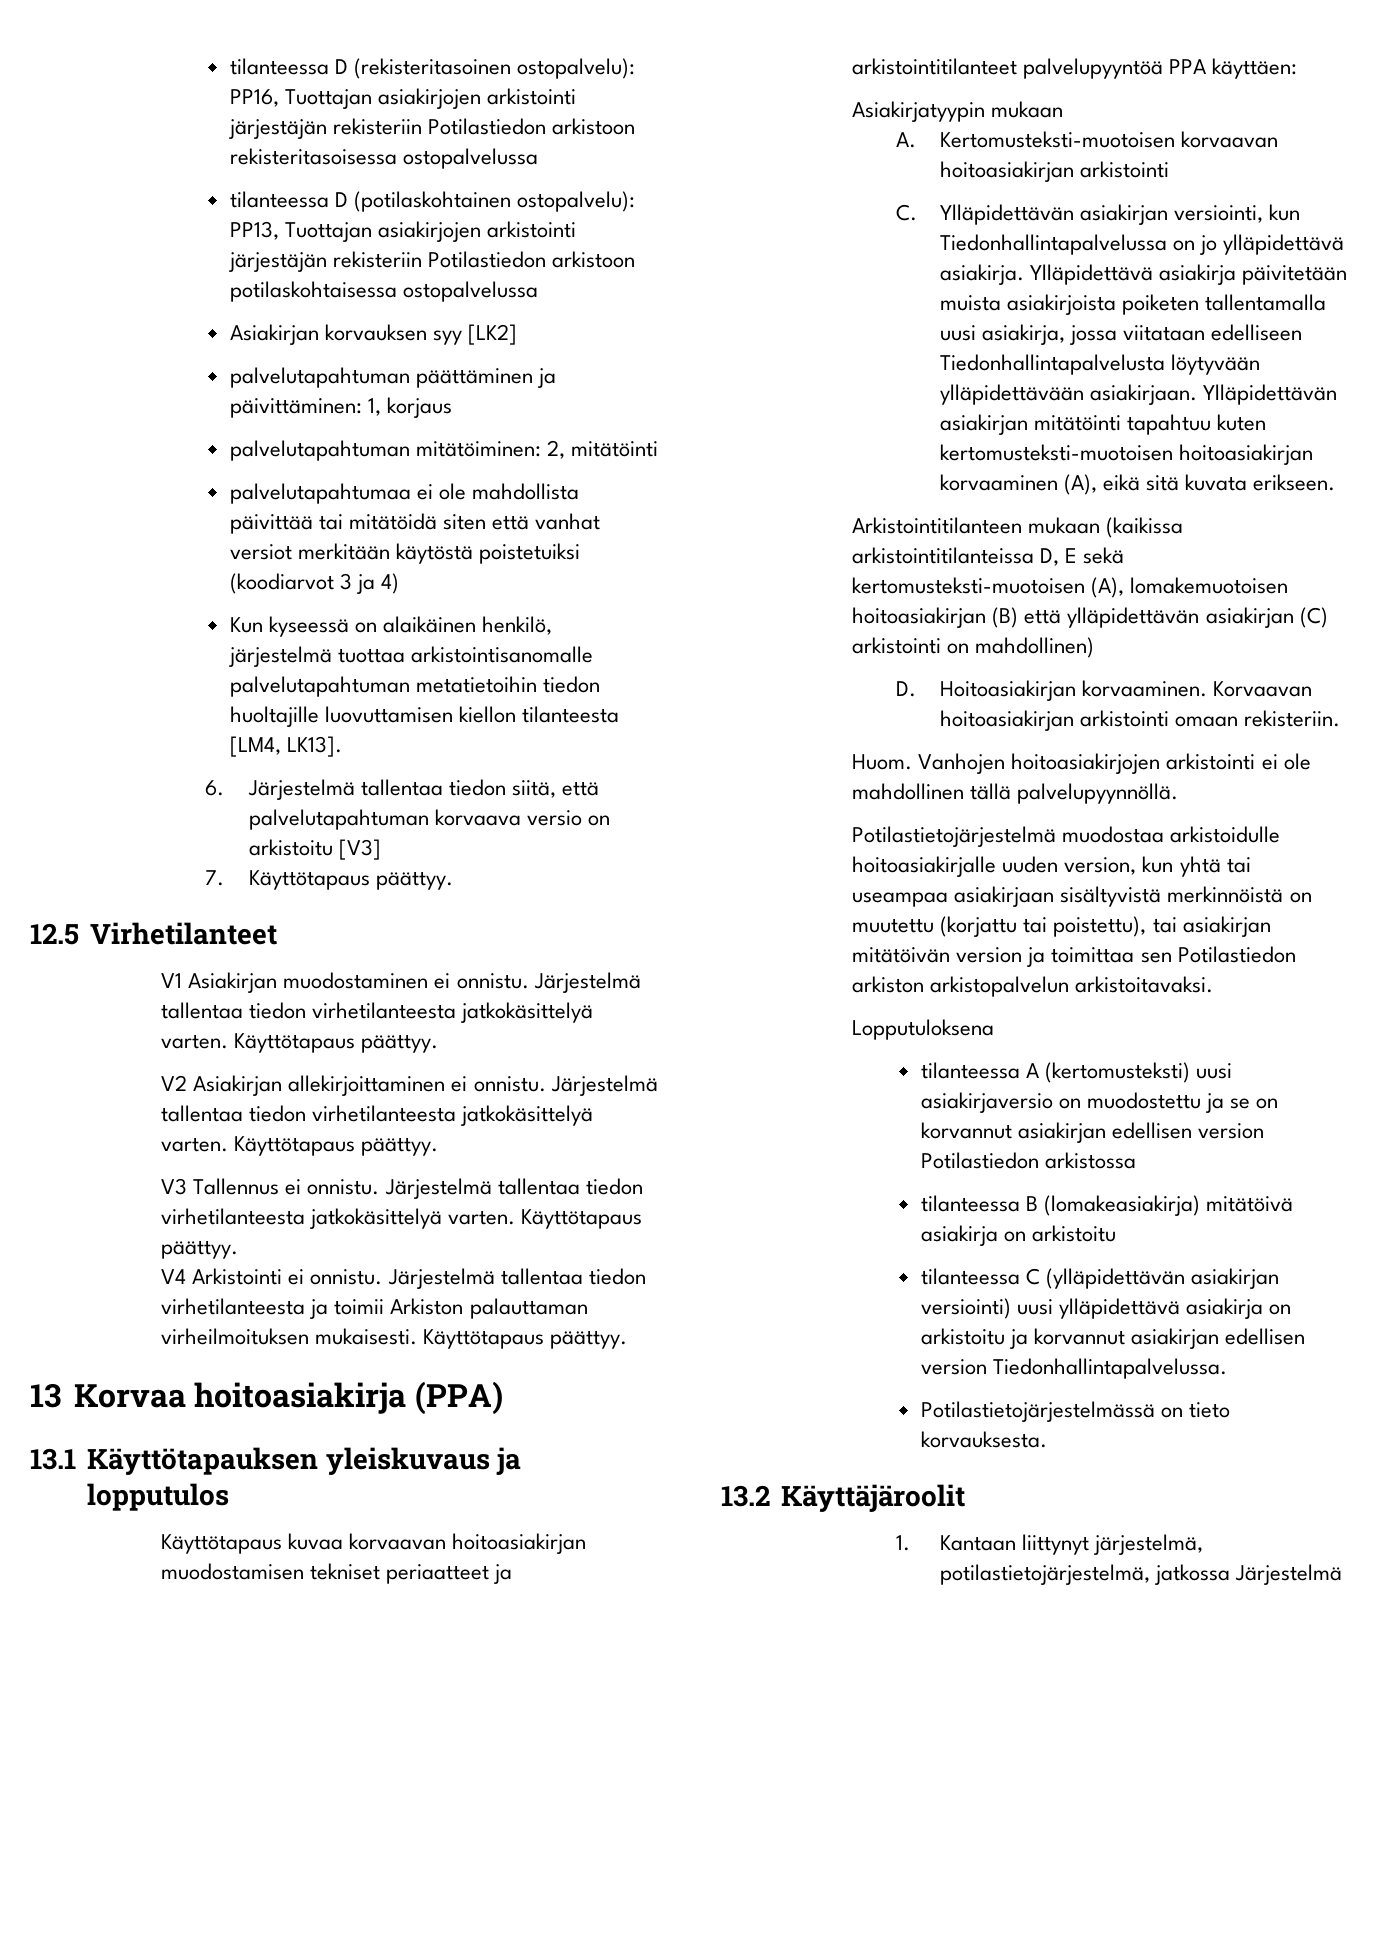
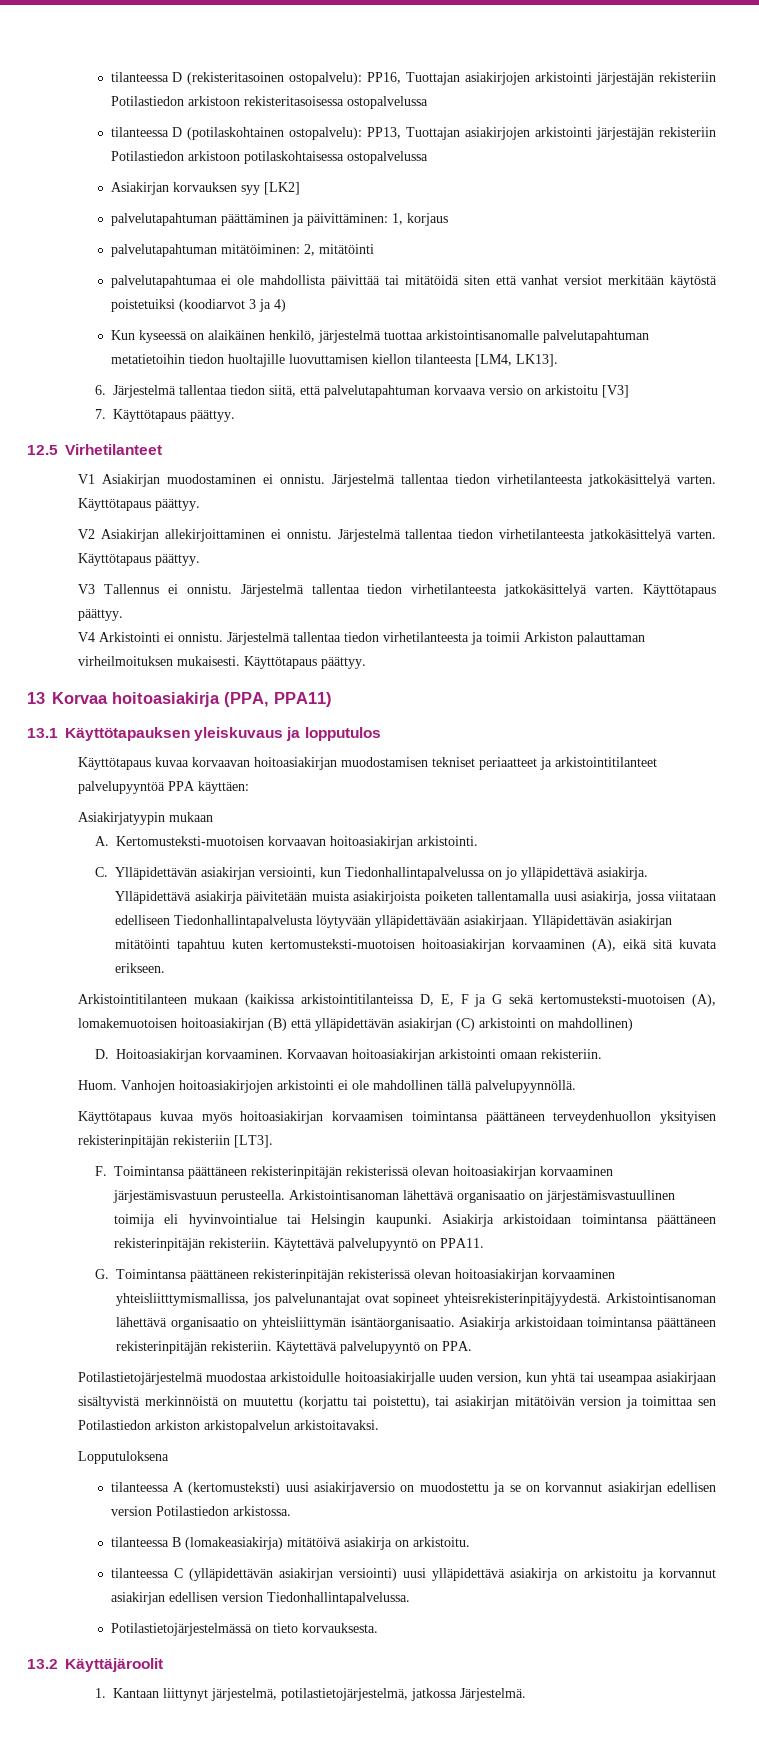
[415,1381,504,1415] (PPA) -> [224,692,332,707] (PPA, PPA11)
[1079,161,1169,178] arkistointi -> [417,836,479,846] arkistointi.
[1065,548,1078,563] E -> [440,994,503,1007] E, F ja G
(1179, 793) none -> [78,1111,716,1124] [78,1135,274,1148] [95,1166,614,1179] [113,1190,676,1203] [114,1214,717,1227] [114,1238,485,1251] [95,1269,616,1282] [116,1293,716,1306] [116,1317,717,1330] [116,1341,473,1354] // Käyttötapaus kuvaa myös hoitoasiakirjan korvaamisen toimintansa päättäneen terveydenhuollon yksityisen rekisterinpitäjän rekisteriin [LT3]. // F. Toimintansa päättäneen rekisterinpitäjän rekisterissä olevan hoitoasiakirjan korvaaminen järjestämisvastuun perusteella. Arkistointisanoman lähettävä organisaatio on järjestämisvastuullinen toimija eli hyvinvointialue tai Helsingin kaupunki. Asiakirja arkistoidaan toimintansa päättäneen rekisterinpitäjän rekisteriin. Käytettävä palvelupyyntö on PPA11. // G. Toimintansa päättäneen rekisterinpitäjän rekisterissä olevan hoitoasiakirjan korvaaminen yhteisliitttymismallissa, jos palvelunantajat ovat sopineet yhteisrekisterinpitäjyydestä. Arkistointisanoman lähettävä organisaatio on yhteisliittymän isäntäorganisaatio. Asiakirja arkistoidaan toimintansa päättäneen rekisterinpitäjän rekisteriin. Käytettävä palvelupyyntö on PPA.
[1044,1152,1136,1169] arkistossa -> [232,1506,291,1516] arkistossa.
[1031,1225,1116,1242] arkistoitu -> [412,1537,470,1547] arkistoitu.
[1234,1564,1342,1585] Järjestelmä -> [460,1688,527,1701] Järjestelmä.

